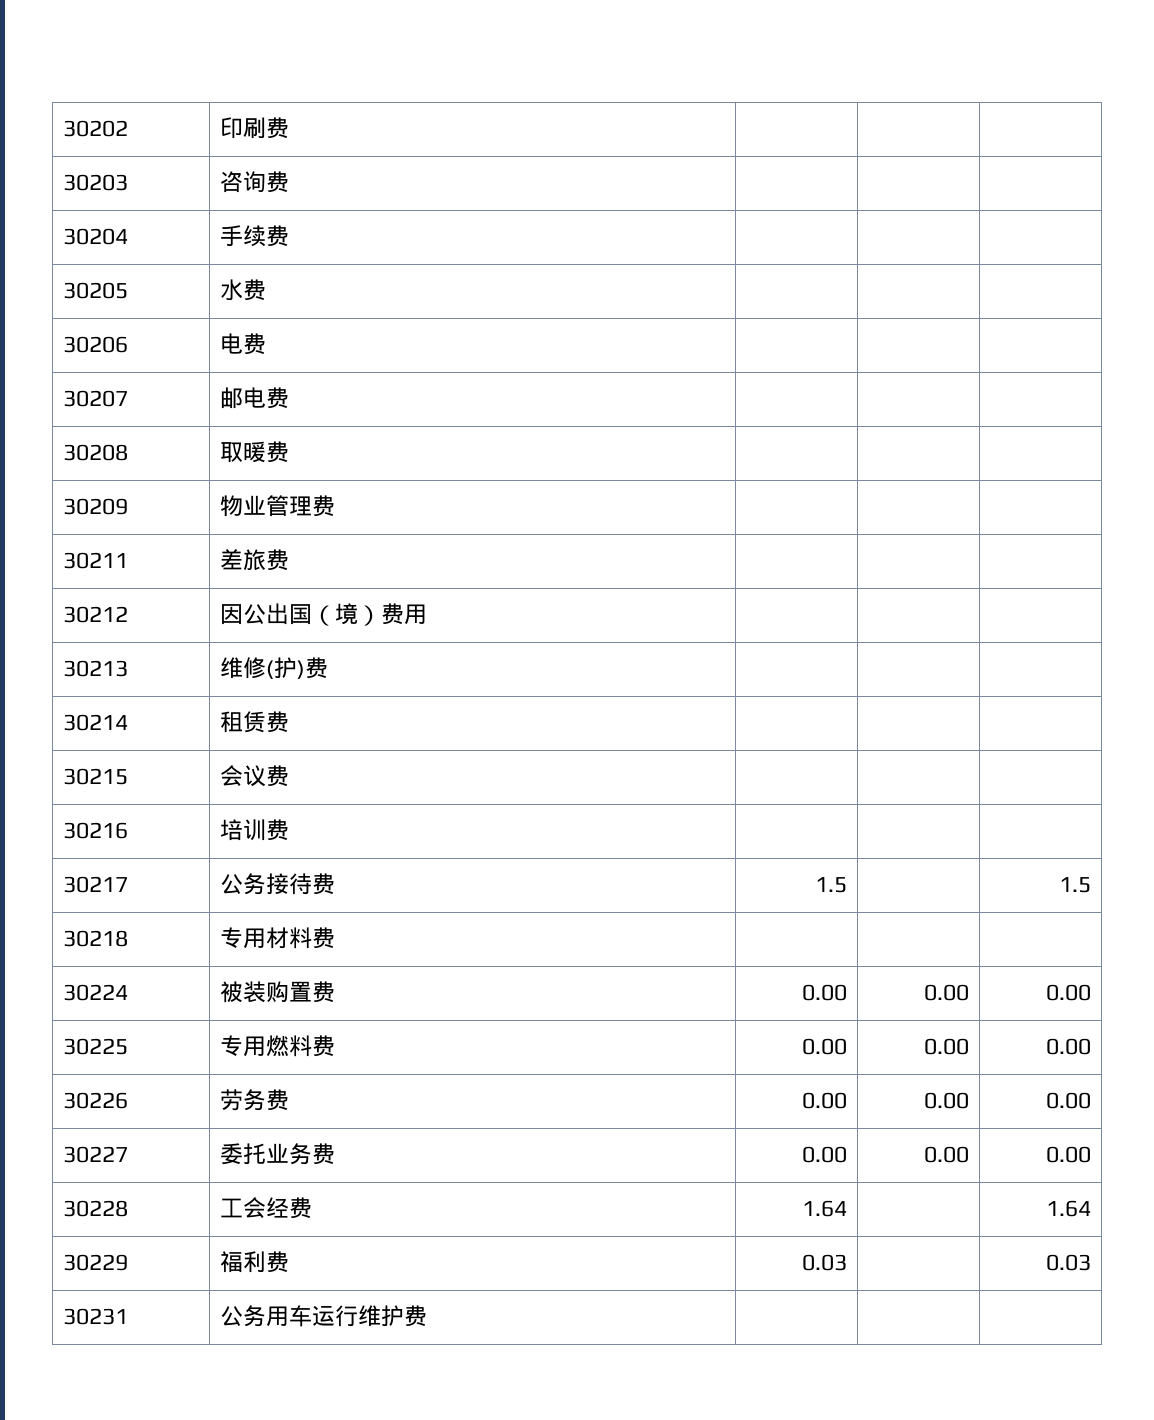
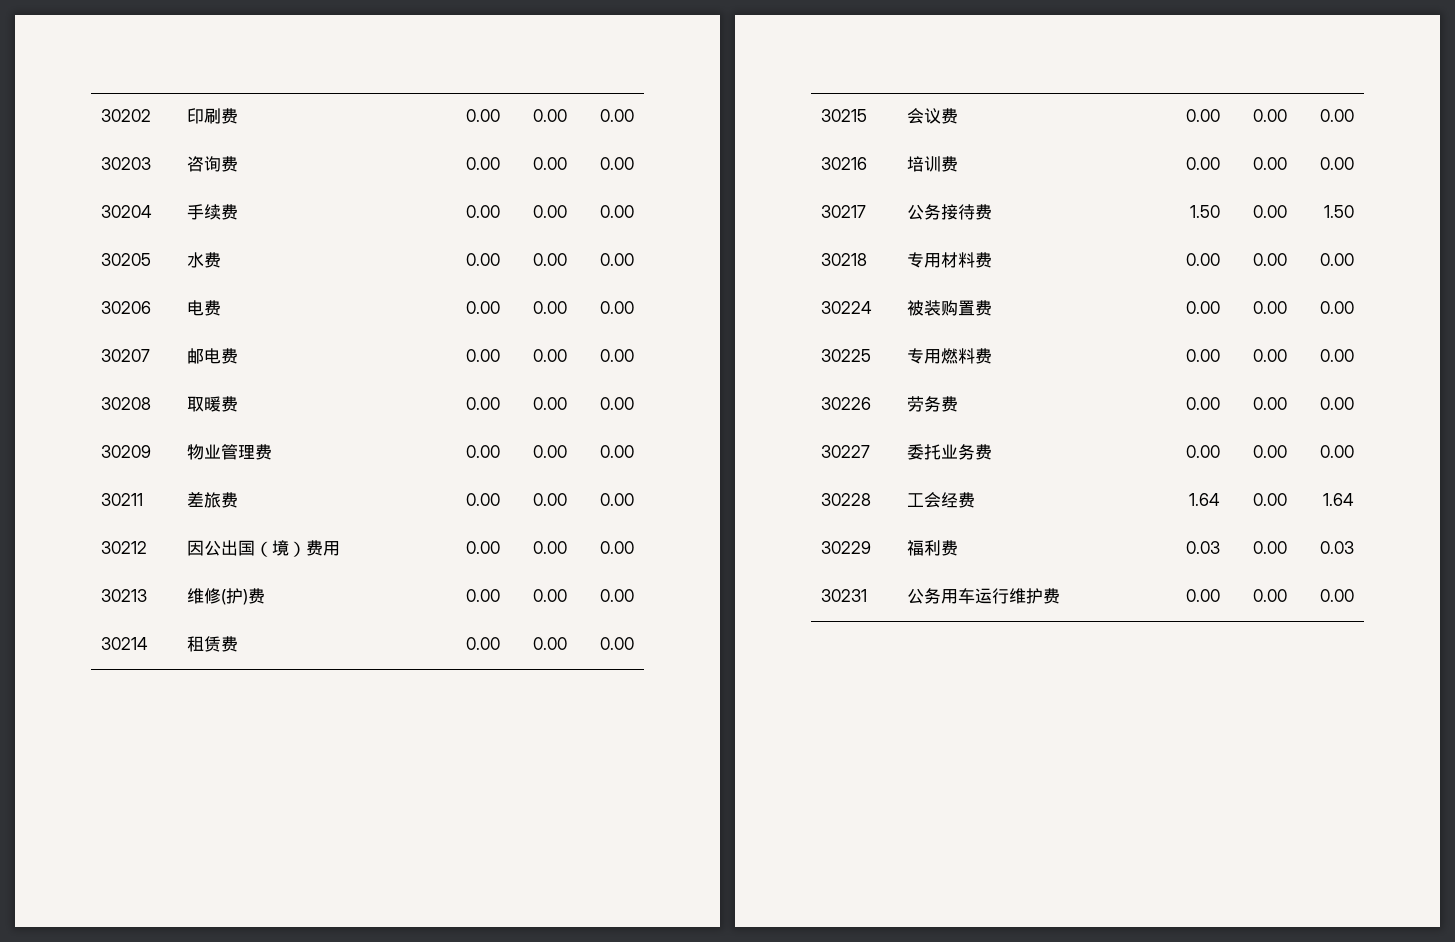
(290, 128) | | -> [465,109,500,122] [532,109,567,122] [599,109,634,122] 0.00 | 0.00 | 0.00
(290, 182) | | -> [465,157,500,170] [532,157,567,170] [599,157,634,170] 0.00 | 0.00 | 0.00
(290, 236) | | -> [465,205,500,218] [532,205,567,218] [599,205,634,218] 0.00 | 0.00 | 0.00
(267, 290) | | -> [465,253,500,266] [532,253,567,266] [599,253,634,266] 0.00 | 0.00 | 0.00
(267, 344) | | -> [465,301,500,314] [532,301,567,314] [599,301,634,314] 0.00 | 0.00 | 0.00
(290, 398) | | -> [465,349,500,362] [532,349,567,362] [599,349,634,362] 0.00 | 0.00 | 0.00
(290, 452) | | -> [465,397,500,410] [532,397,567,410] [599,397,634,410] 0.00 | 0.00 | 0.00
(336, 506) | | -> [465,445,500,458] [532,445,567,458] [599,445,634,458] 0.00 | 0.00 | 0.00
(290, 560) | | -> [465,493,500,506] [532,493,567,506] [599,493,634,506] 0.00 | 0.00 | 0.00
(428, 614) | | -> [465,541,500,554] [532,541,567,554] [599,541,634,554] 0.00 | 0.00 | 0.00
(329, 668) | | -> [465,589,500,602] [532,589,567,602] [599,589,634,602] 0.00 | 0.00 | 0.00
(290, 722) | | -> [465,637,500,650] [532,637,567,650] [599,637,634,650] 0.00 | 0.00 | 0.00
(290, 776) | | -> [1185,109,1220,122] [1252,109,1287,122] [1319,109,1354,122] 0.00 | 0.00 | 0.00
(290, 830) | | -> [1185,157,1220,170] [1252,157,1287,170] [1319,157,1354,170] 0.00 | 0.00 | 0.00
[814,877,847,893] [1058,877,1091,893] 1.5 | | 1.5 -> [1189,205,1220,218] [1252,205,1287,218] [1323,205,1354,218] 1.50 | 0.00 | 1.50
(336, 938) | | -> [1185,253,1220,266] [1252,253,1287,266] [1319,253,1354,266] 0.00 | 0.00 | 0.00
(847, 1208) none -> [1252,493,1287,506] 0.00
(847, 1262) none -> [1252,541,1287,554] 0.00
(428, 1316) | | -> [1185,589,1220,602] [1252,589,1287,602] [1319,589,1354,602] 0.00 | 0.00 | 0.00

